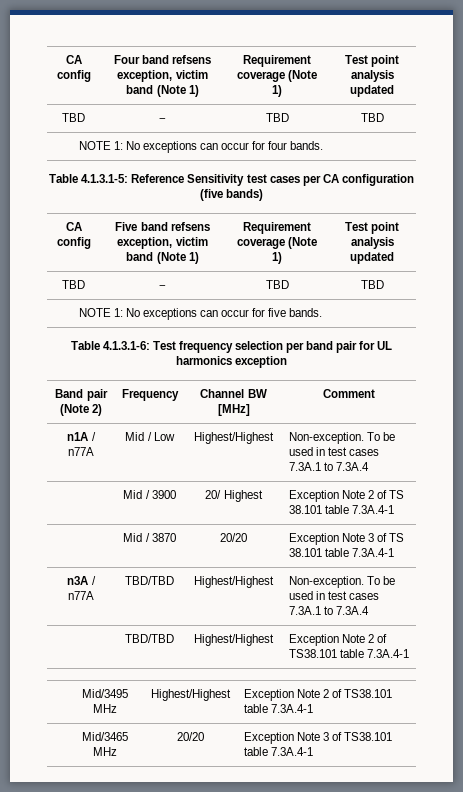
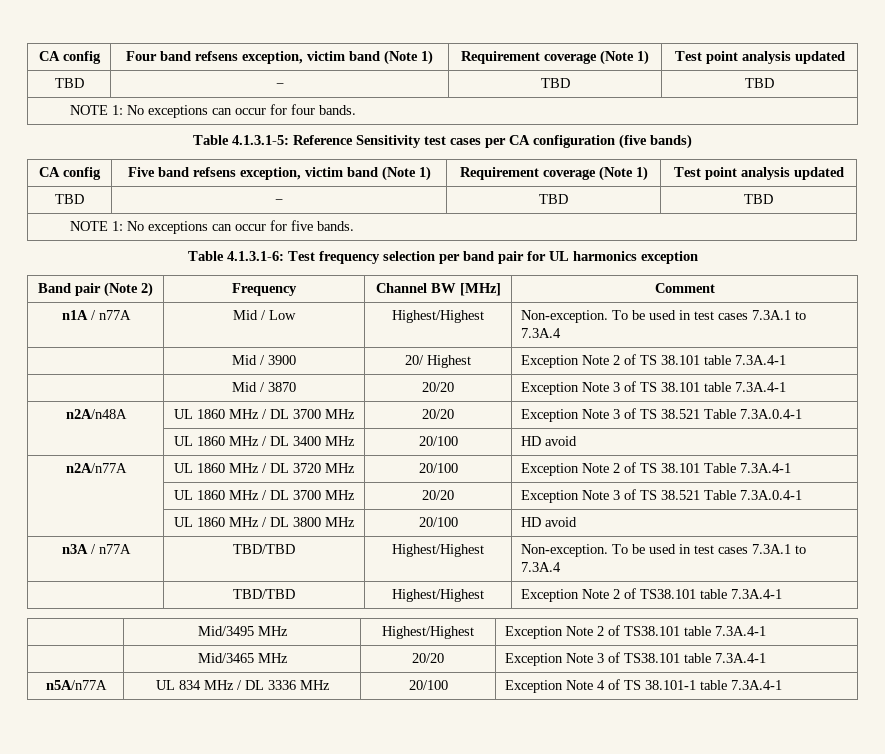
(394, 552) none -> [65,409,127,419] [174,409,355,419] [422,409,454,419] [521,408,803,422] [174,436,355,446] [418,436,458,446] [521,436,578,446] [65,463,127,473] [174,463,355,473] [418,463,458,473] [521,462,792,476] [174,490,355,500] [422,490,454,500] [521,489,803,503] [174,517,355,527] [418,517,458,527] [521,517,578,527] // n2A/n48A | UL 1860 MHz / DL 3700 MHz | 20/20 | Exception Note 3 of TS 38.521 Table 7.3A.0.4-1 // | UL 1860 MHz / DL 3400 MHz | 20/100 | HD avoid // n2A/n77A | UL 1860 MHz / DL 3720 MHz | 20/100 | Exception Note 2 of TS 38.101 Table 7.3A.4-1 // | UL 1860 MHz / DL 3700 MHz | 20/20 | Exception Note 3 of TS 38.521 Table 7.3A.0.4-1 // | UL 1860 MHz / DL 3800 MHz | 20/100 | HD avoid
(313, 751) none -> [45,680,107,690] [155,680,330,690] [408,680,448,690] [505,679,783,693] // n5A/n77A | UL 834 MHz / DL 3336 MHz | 20/100 | Exception Note 4 of TS 38.101-1 table 7.3A.4-1

